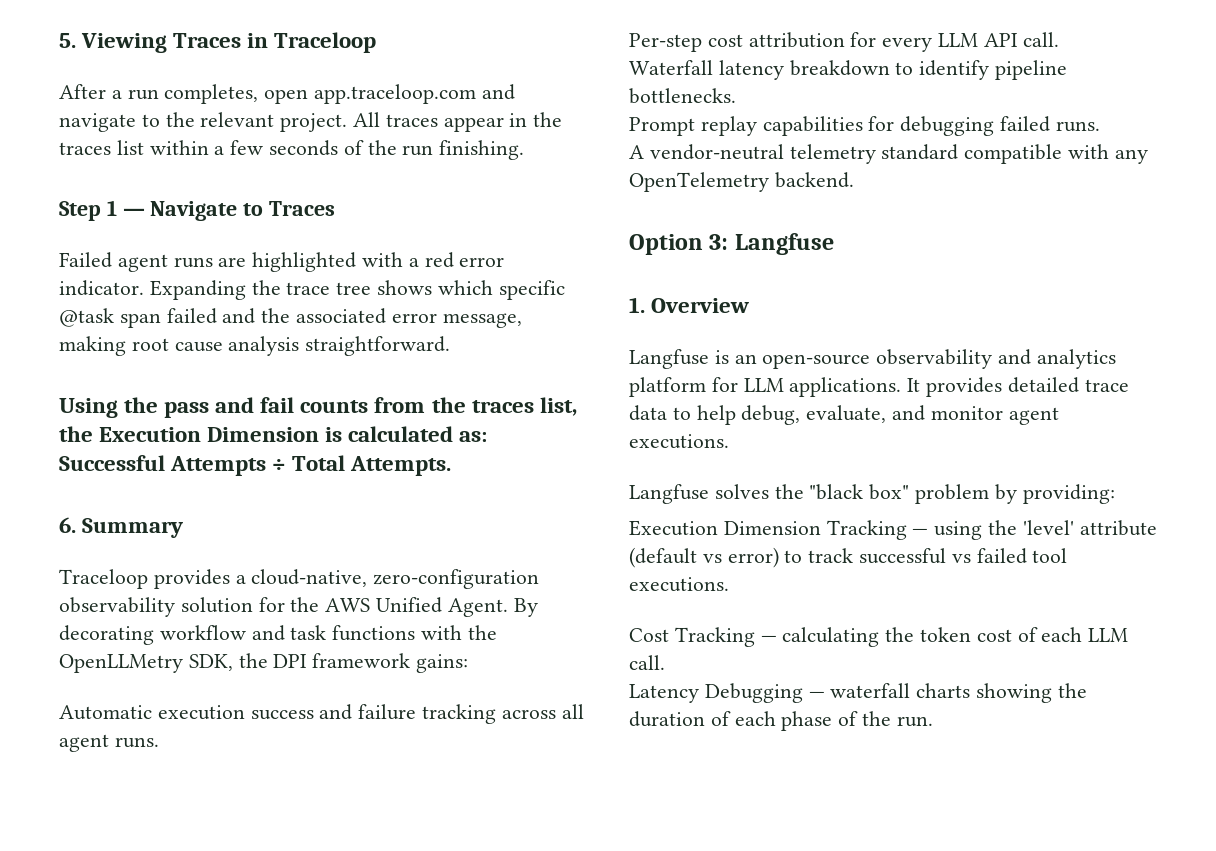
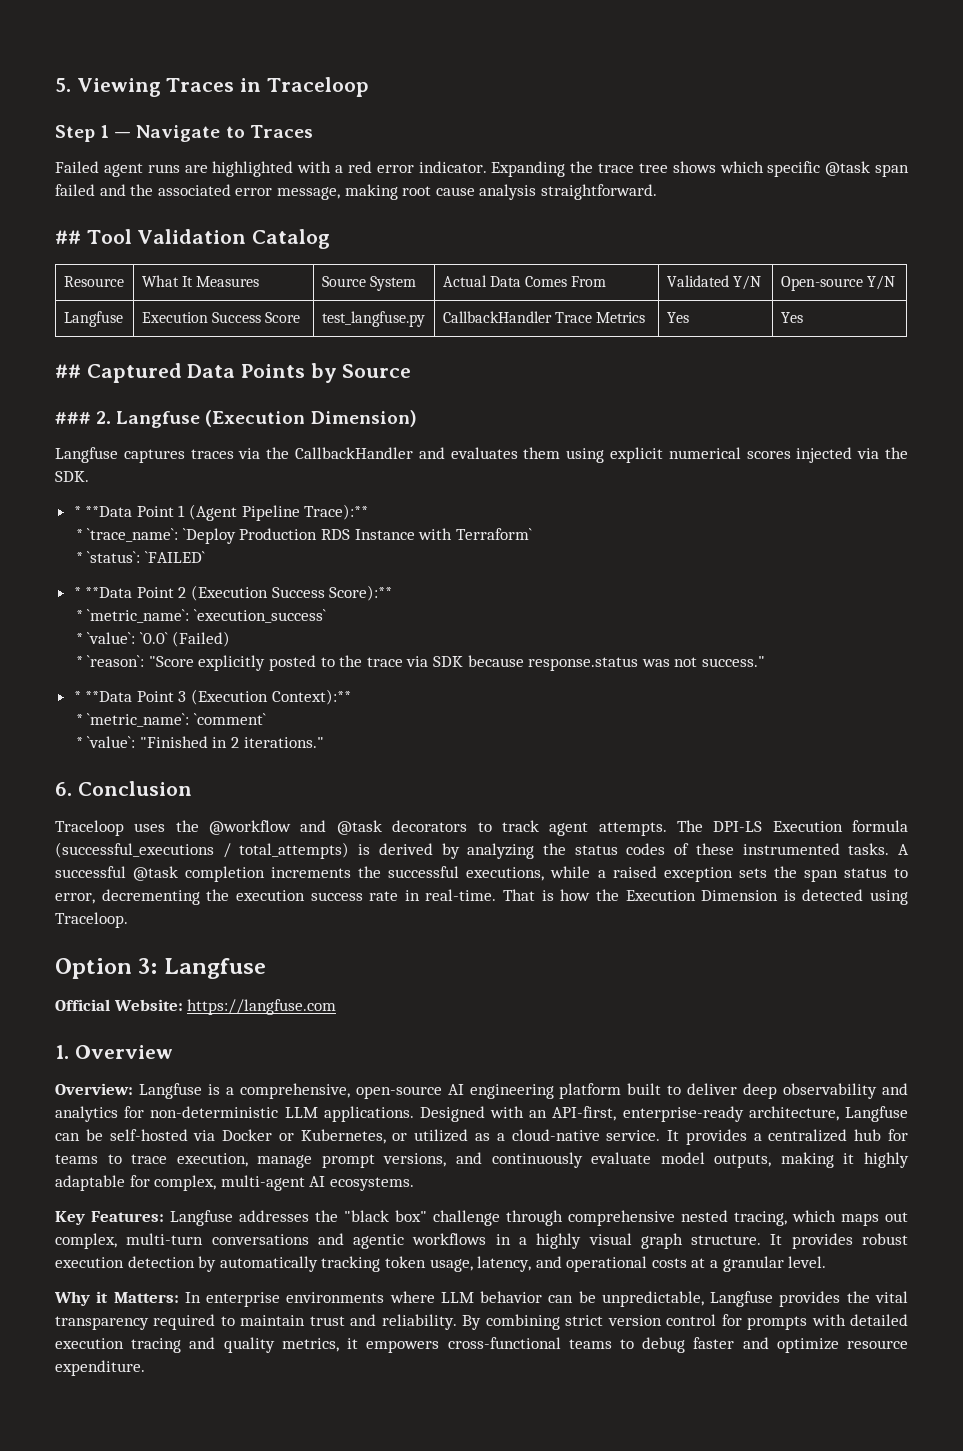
[59,84,515,104] [59,112,563,132] [59,140,525,160] // After a run completes, open app.traceloop.com and navigate to the relevant project. All traces appear in the traces list within a few seconds of the run finishing. -> (369, 87) none
[59,397,577,418] [59,426,488,442] [59,455,452,476] [59,517,184,538] [59,569,540,589] [59,597,538,617] [59,625,497,645] [59,653,469,673] [59,704,584,724] [59,734,159,752] [629,32,1059,52] [629,60,1068,80] [629,88,736,104] [629,116,1100,136] [629,144,1148,164] [629,172,854,192] Using the pass and fail counts from the traces list, the Execution Dimension is calculated as: Successful Attempts ÷ Total Attempts. // 6. Summary // Traceloop provides a cloud-native, zero-configuration observability solution for the AWS Unified Agent. By decorating workflow and task functions with the OpenLLMetry SDK, the DPI framework gains: // Automatic execution success and failure tracking across all agent runs. // Per-step cost attribution for every LLM API call. // Waterfall latency breakdown to identify pipeline bottlenecks. // Prompt replay capabilities for debugging failed runs. // A vendor-neutral telemetry standard compatible with any OpenTelemetry backend. -> [55,229,330,249] [63,276,124,287] [141,275,260,287] [321,276,416,291] [442,275,607,287] [666,275,761,290] [780,275,895,291] [63,311,123,327] [141,312,301,323] [321,311,425,327] [442,311,646,323] [666,312,689,323] [780,312,803,323] [55,363,412,383] [55,410,417,428] [55,447,908,463] [55,471,89,482] [73,504,369,521] [75,528,532,544] [75,551,205,563] [73,585,393,601] [75,609,326,623] [75,631,231,647] [75,655,765,671] [73,689,351,705] [75,713,266,727] [75,736,324,748] [55,781,192,796] [55,820,908,836] [55,842,909,859] [55,866,909,882] [55,889,908,905] [55,912,128,928] ## Tool Validation Catalog // Resource | What It Measures | Source System | Actual Data Comes From | Validated Y/N | Open-source Y/N // Langfuse | Execution Success Score | test_langfuse.py | CallbackHandler Trace Metrics | Yes | Yes // ## Captured Data Points by Source // ### 2. Langfuse (Execution Dimension) // Langfuse captures traces via the CallbackHandler and evaluates them using explicit numerical scores injected via the SDK. // * **Data Point 1 (Agent Pipeline Trace):** // * `trace_name`: `Deploy Production RDS Instance with Terraform` // * `status`: `FAILED` // * **Data Point 2 (Execution Success Score):** // * `metric_name`: `execution_success` // * `value`: `0.0` (Failed) // * `reason`: "Score explicitly posted to the trace via SDK because response.status was not success." // * **Data Point 3 (Execution Context):** // * `metric_name`: `comment` // * `value`: "Finished in 2 iterations." // 6. Conclusion // Traceloop uses the @workflow and @task decorators to track agent attempts. The DPI-LS Execution formula (successful_executions / total_attempts) is derived by analyzing the status codes of these instrumented tasks. A successful @task completion increments the successful executions, while a raised exception sets the span status to error, decrementing the execution success rate in real-time. That is how the Execution Dimension is detected using Traceloop.
(834, 244) none -> [55,999,337,1015] // Official Website: https://langfuse.com
(750, 305) none -> [55,1083,133,1095] Overview:
[734,349,1116,369] [629,377,1129,397] [629,405,1059,425] [629,434,729,449] [629,484,1115,504] [629,520,1157,540] [629,547,1068,568] [629,577,729,592] [629,627,1129,647] [629,655,665,670] [629,683,1087,703] [629,711,933,731] an open-source observability and analytics platform for LLM applications. It provides detailed trace data to help debug, evaluate, and monitor agent executions. // Langfuse solves the "black box" problem by providing: // Execution Dimension Tracking — using the 'level' attribute (default vs error) to track successful vs failed tool executions. // Cost Tracking — calculating the token cost of each LLM call. // Latency Debugging — waterfall charts showing the duration of each phase of the run. -> [225,1083,909,1099] [55,1106,908,1122] [55,1129,909,1145] [55,1152,909,1168] [55,1175,414,1191] [55,1210,908,1226] [55,1233,909,1249] [55,1256,827,1272] [54,1291,908,1307] [55,1314,908,1330] [55,1337,908,1353] [55,1360,145,1376] a comprehensive, open-source AI engineering platform built to deliver deep observability and analytics for non-deterministic LLM applications. Designed with an API-first, enterprise-ready architecture, Langfuse can be self-hosted via Docker or Kubernetes, or utilized as a cloud-native service. It provides a centralized hub for teams to trace execution, manage prompt versions, and continuously evaluate model outputs, making it highly adaptable for complex, multi-agent AI ecosystems. // Key Features: Langfuse addresses the "black box" challenge through comprehensive nested tracing, which maps out complex, multi-turn conversations and agentic workflows in a highly visual graph structure. It provides robust execution detection by automatically tracking token usage, latency, and operational costs at a granular level. // Why it Matters: In enterprise environments where LLM behavior can be unpredictable, Langfuse provides the vital transparency required to maintain trust and reliability. By combining strict version control for prompts with detailed execution tracing and quality metrics, it empowers cross-functional teams to debug faster and optimize resource expenditure.

